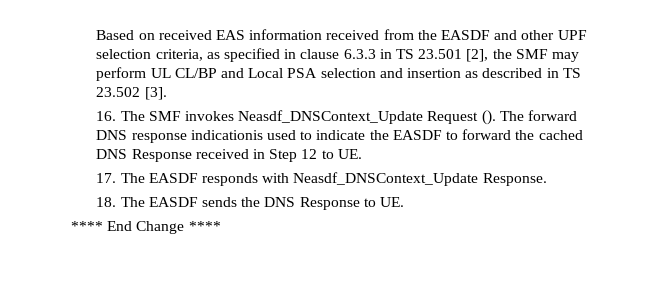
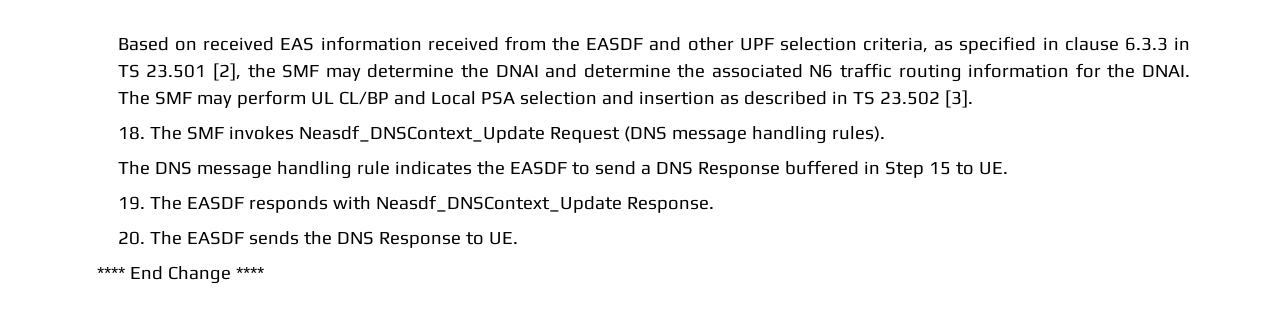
(579, 57) none -> [367,63,1190,82] [117,91,232,108] determine the DNAI and determine the associated N6 traffic routing information for the DNAI. The SMF may
[96,111,117,121] 16. -> [117,126,145,140] 18.
[481,110,577,125] [96,129,583,143] [96,149,249,162] (). The forward DNS response indicationis used to indicate the EASDF to forward the cached DNS Response received -> [623,126,885,144] [117,160,859,179] (DNS message handling rules). // The DNS message handling rule indicates the EASDF to send a DNS Response buffered
[301,149,362,159] [96,173,117,183] 12 to UE. // 17. -> [928,162,1008,175] [117,196,145,210] 15 to UE. // 19.
[96,197,117,207] 18. -> [117,231,145,245] 20.

